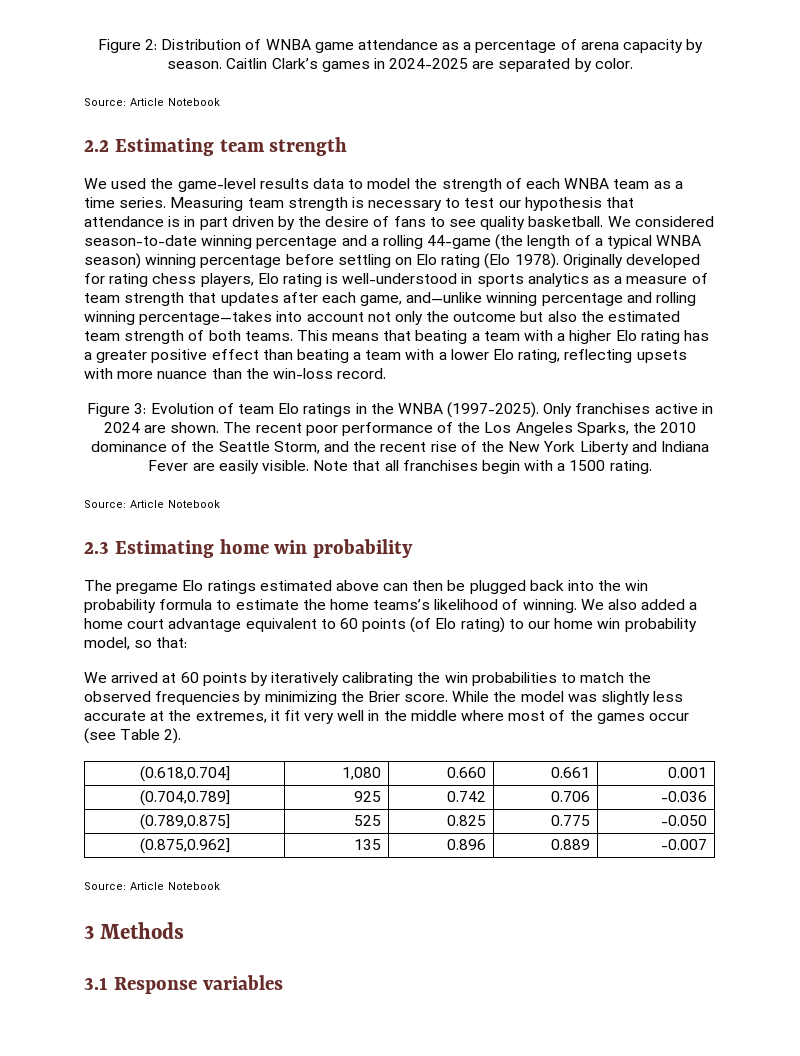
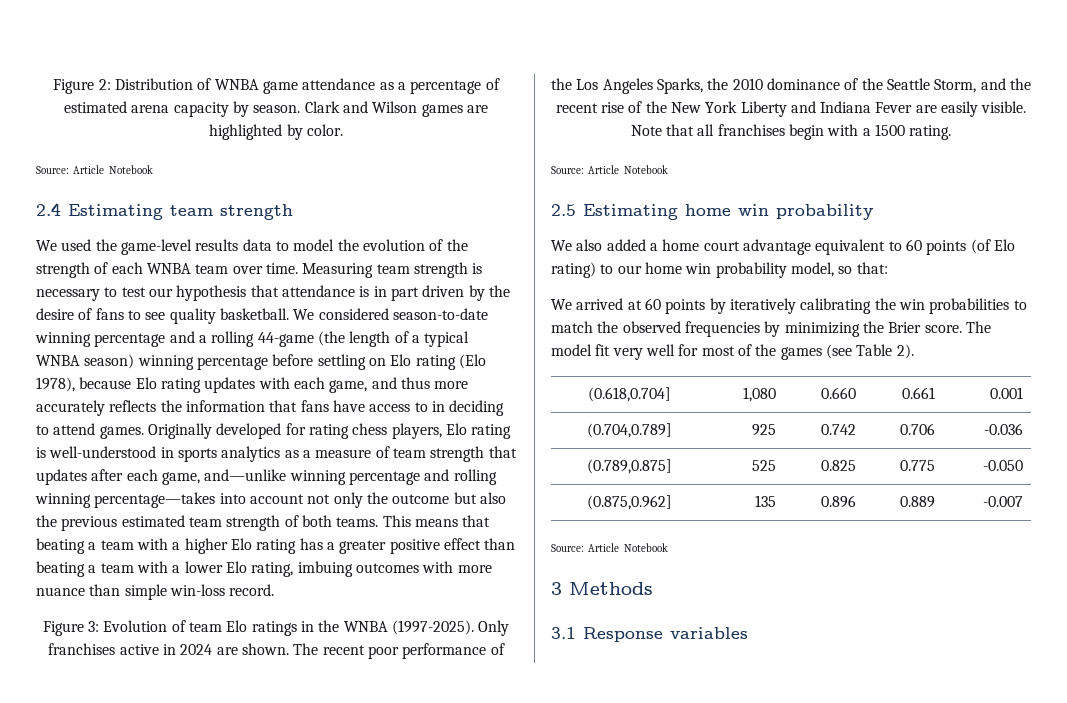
(577, 44) none -> [64,101,128,113] estimated
[226,58,571,72] Caitlin Clark’s games in 2024-2025 are separated -> [304,101,488,117] [209,124,283,140] Clark and Wilson games are highlighted
[84,140,109,152] 2.2 -> [36,203,61,216] 2.4
(438, 183) none -> [362,239,468,251] evolution of the
[653,181,683,189] [84,197,167,208] as a time series. -> [232,263,298,274] over time.
[514,253,559,269] 1978). -> [36,377,469,393] [36,400,505,416] [36,423,144,439] 1978), because Elo rating updates with each game, and thus more accurately reflects the information that fans have access to in deciding to attend games.
(604, 316) none -> [61,516,118,531] previous
[564,349,687,363] reflecting upsets -> [297,561,419,577] imbuing outcomes
[245,368,269,379] the -> [124,584,167,600] simple
[84,542,109,554] 2.3 -> [551,204,576,216] 2.5
[84,580,649,594] [84,599,577,613] The pregame Elo ratings estimated above can then be plugged back into the win probability formula to estimate the home teams’s likelihood of winning. -> (873, 212) none
[452,691,684,705] [84,710,505,724] While the model was slightly less accurate at the extremes, it fit very well in the middle where -> [965,321,991,333] [551,344,699,360] The model fit very well for
[648,713,689,721] occur -> (822, 353) none

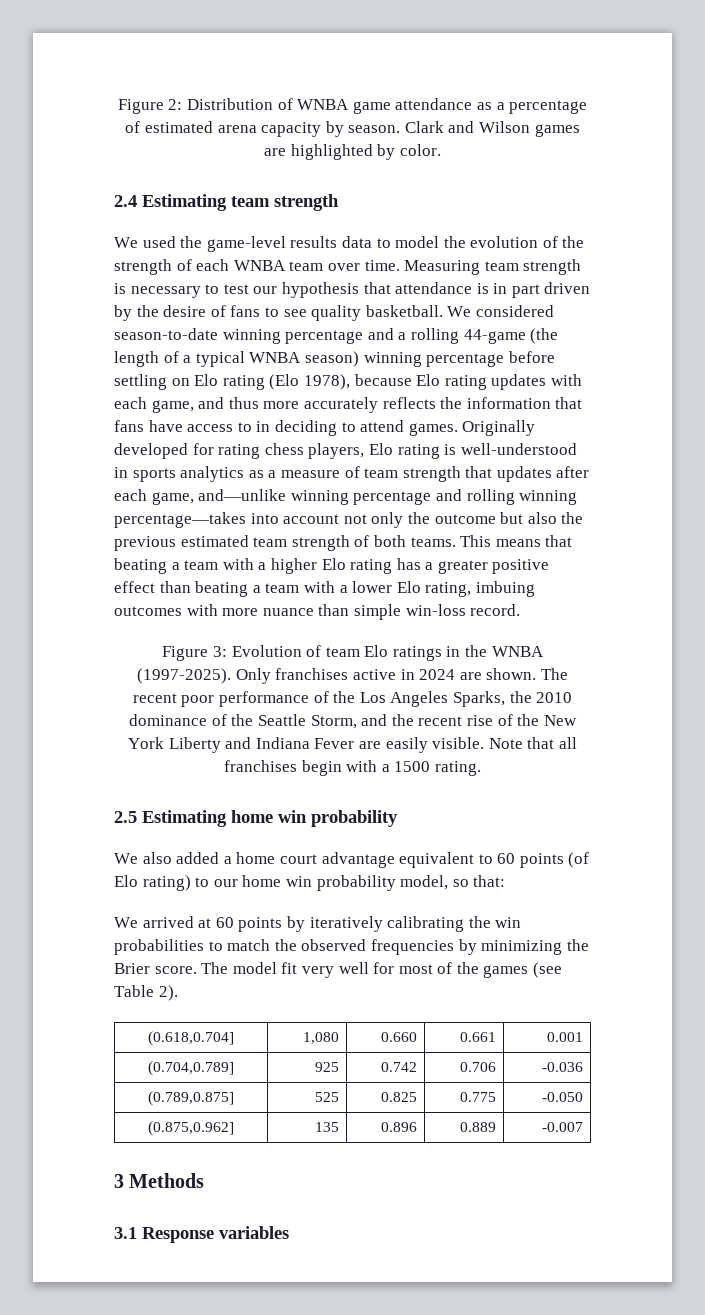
[36,165,153,174] // Source: Article Notebook -> (441, 150) none
[551,165,668,174] // Source: Article Notebook -> (481, 768) none
[551,543,668,552] // Source: Article Notebook -> (584, 1127) none

